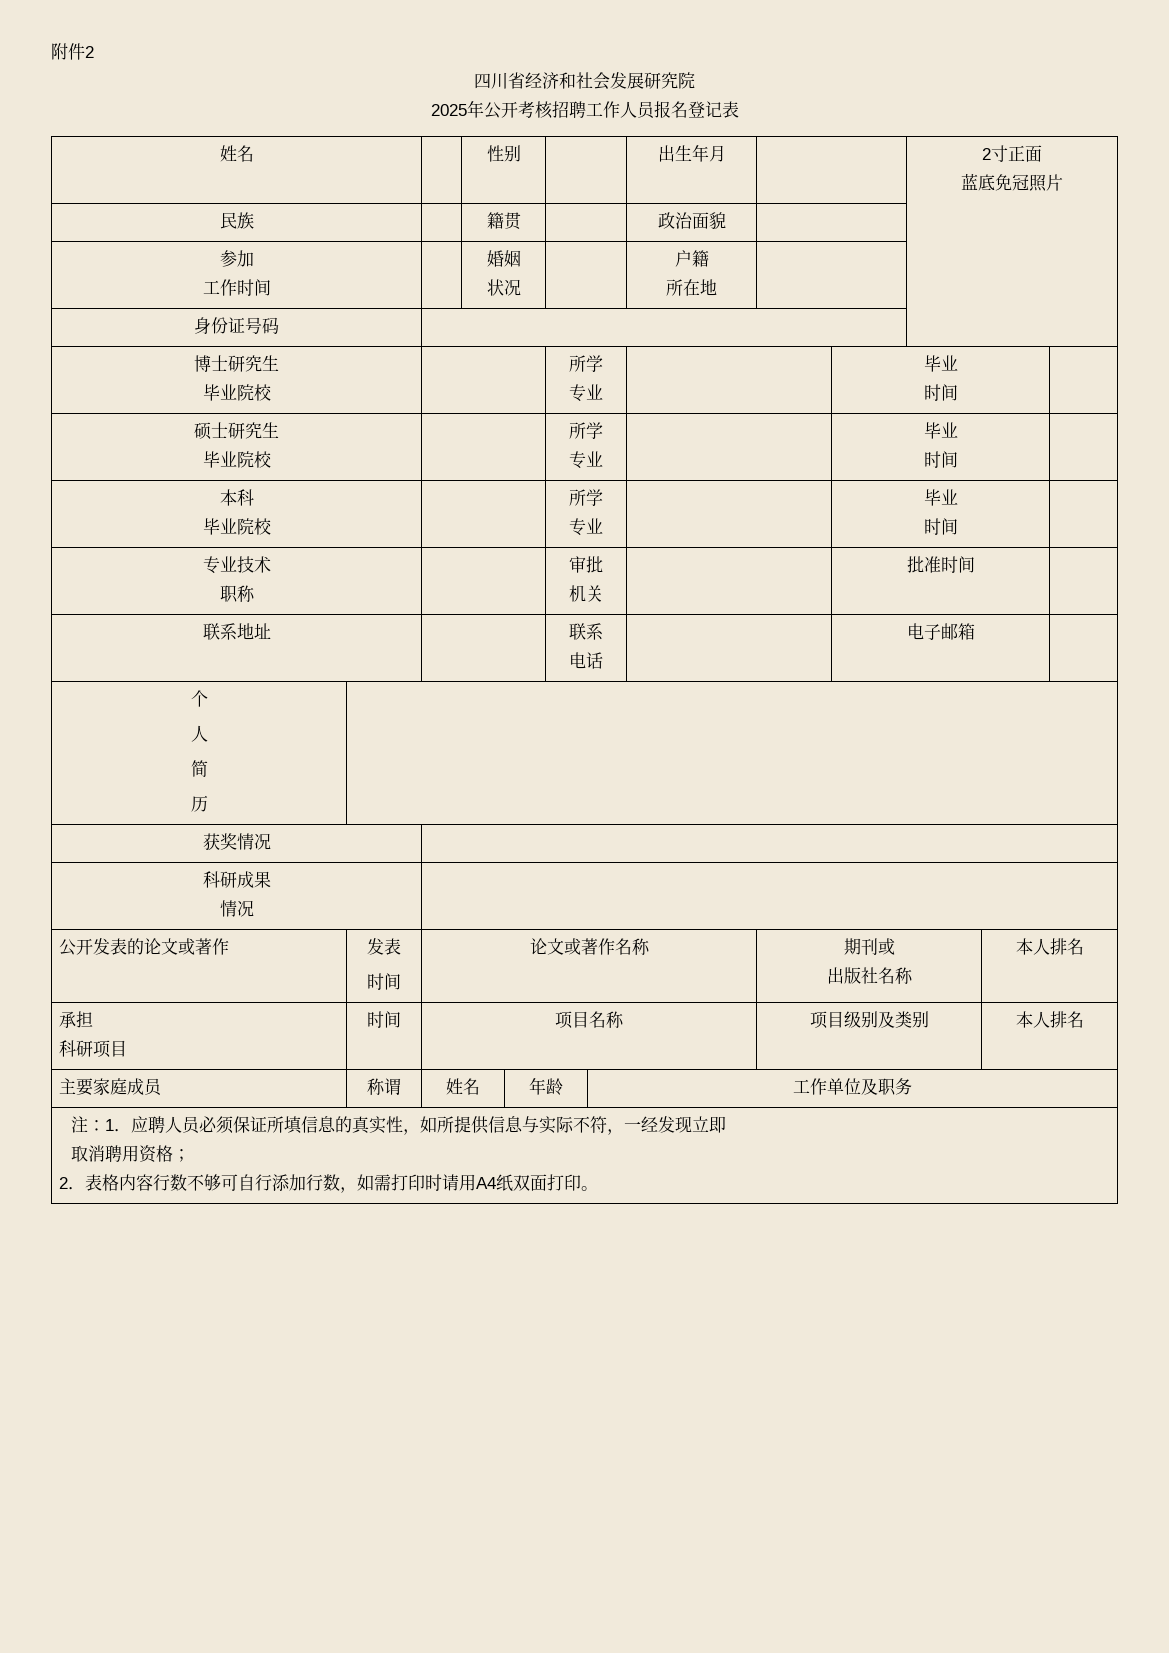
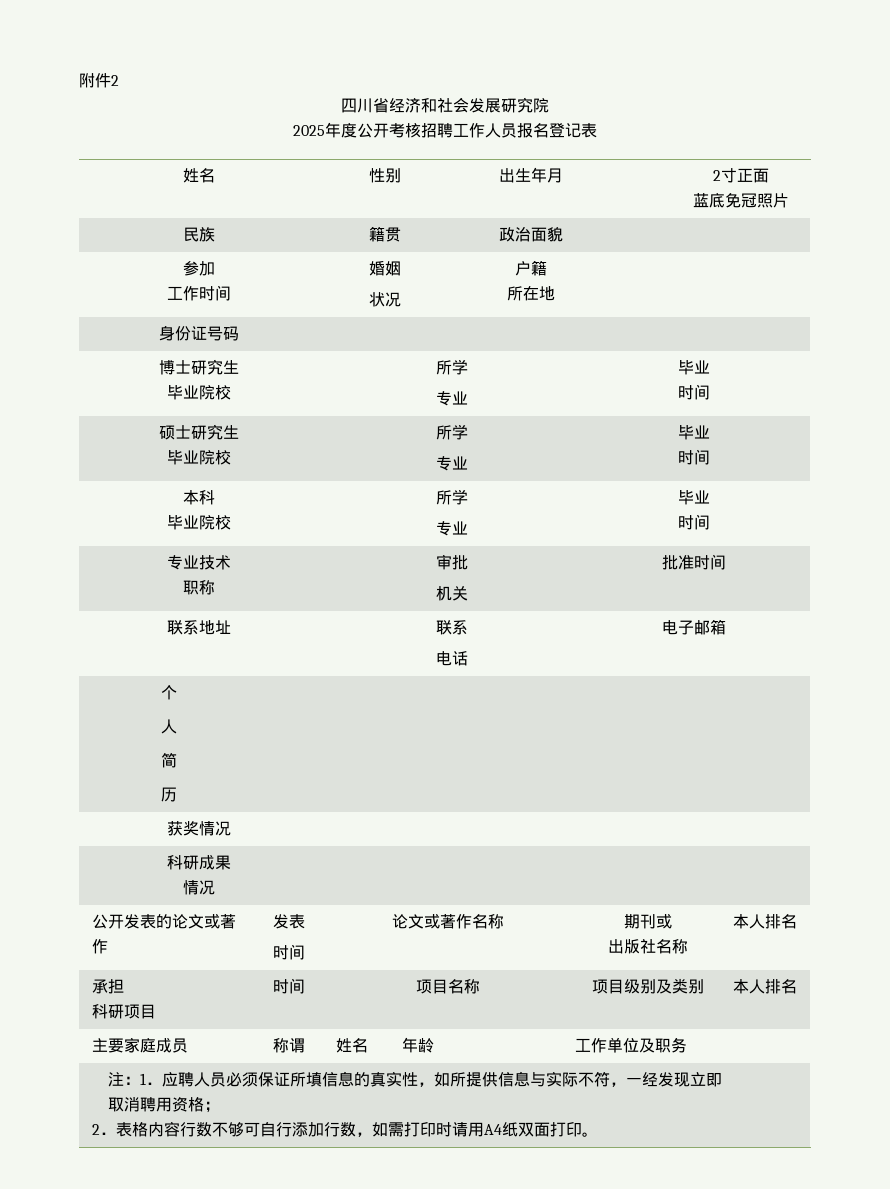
(484, 109) none -> [341,123,357,138] 度

